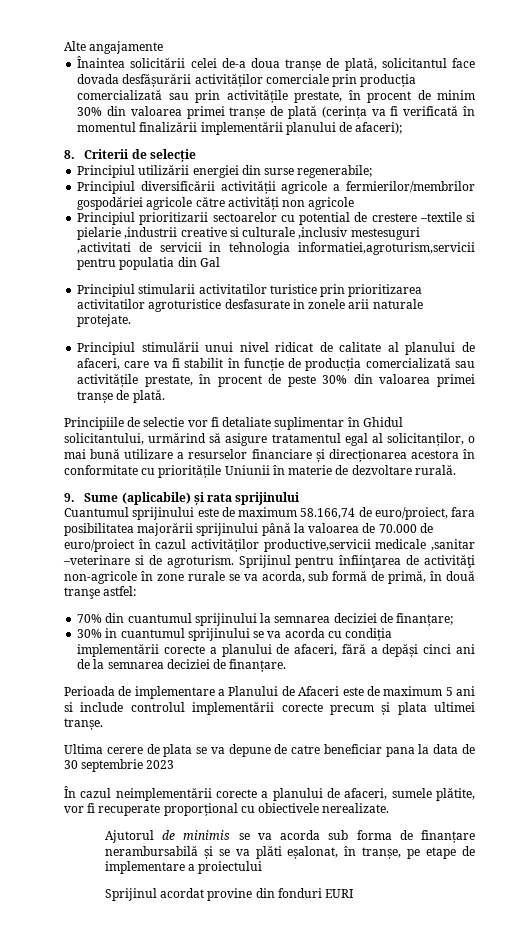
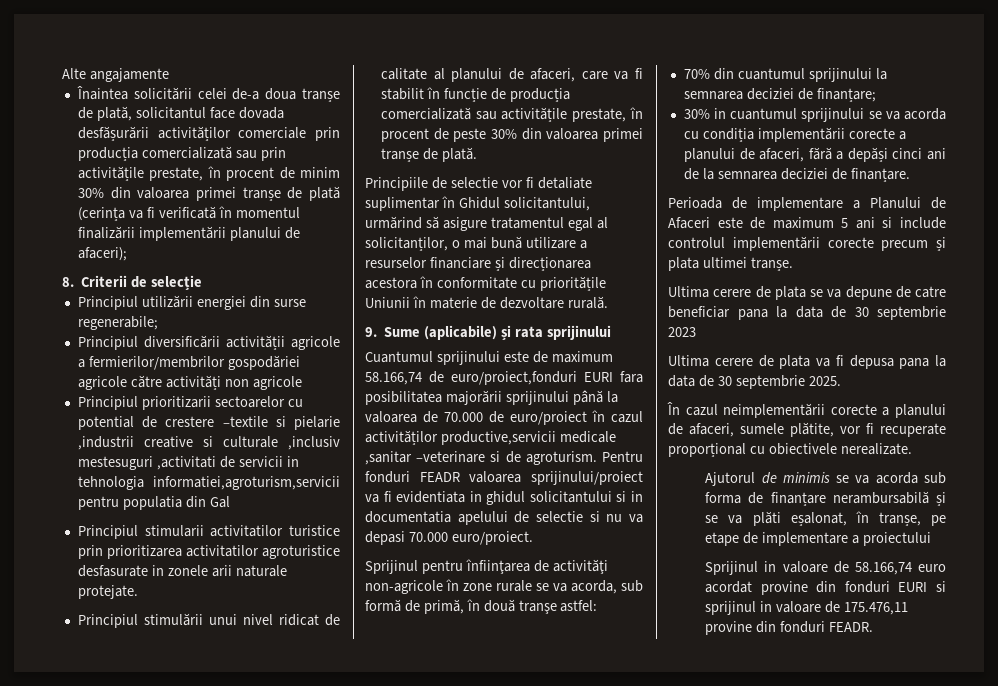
[374,507,448,520] euro/proiect, -> [451,371,613,385] euro/proiect,fonduri EURI
(234, 561) none -> [602,451,643,462] [365,471,643,485] [365,491,643,505] [365,511,643,525] [365,531,533,545] Pentru fonduri FEADR valoarea sprijinului/proiect va fi evidentiata in ghidul solicitantului si in documentatia apelului de selectie si nu va depasi 70.000 euro/proiect. //
(175, 764) none -> [668,355,946,369] [668,375,841,389] // Ultima cerere de plata va fi depusa pana la data de 30 septembrie 2025.
(157, 894) none -> [764,561,946,575] in valoare de 58.166,74 euro
(354, 893) none -> [936,581,946,592] [705,601,908,615] [705,621,874,635] si sprijinul in valoare de 175.476,11 provine din fonduri FEADR.

